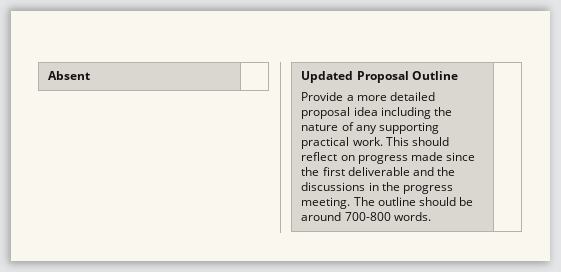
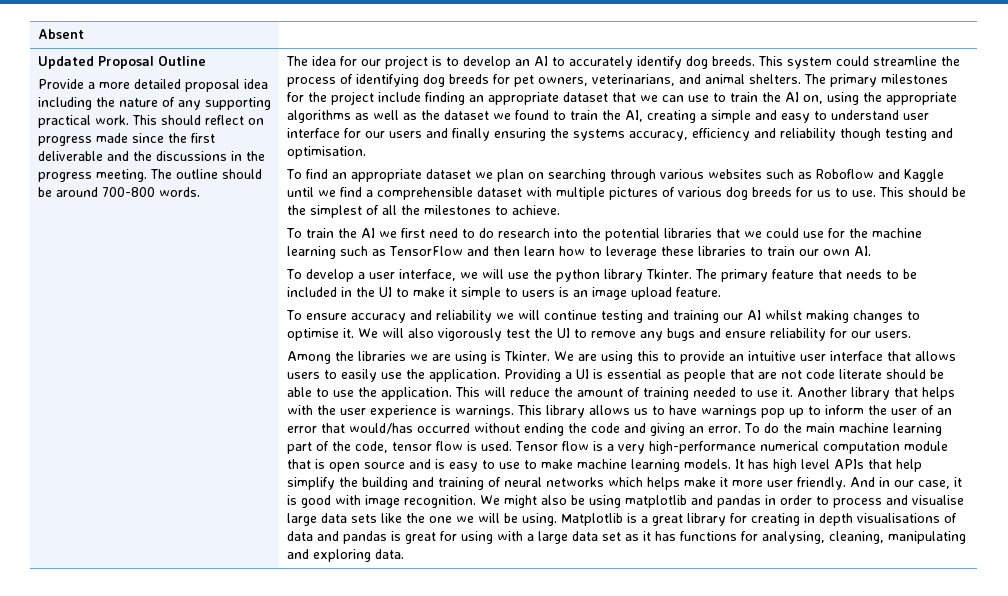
(431, 216) none -> [286,55,961,69] [287,74,949,87] [287,91,958,105] [287,110,930,123] [287,128,954,141] [287,146,367,159] [286,169,945,182] [287,187,967,200] [287,205,561,218] [286,228,923,241] [287,246,872,259] [286,269,918,282] [287,287,722,300] [286,310,921,323] [287,328,912,341] [287,351,957,364] [287,369,945,382] [287,387,956,400] [287,405,953,418] [287,423,943,436] [287,441,949,454] [287,459,923,472] [287,477,963,490] [287,495,965,508] [287,513,958,526] [287,531,967,544] [287,549,405,562] The idea for our project is to develop an AI to accurately identify dog breeds. This system could streamline the process of identifying dog breeds for pet owners, veterinarians, and animal shelters. The primary milestones for the project include finding an appropriate dataset that we can use to train the AI on, using the appropriate algorithms as well as the dataset we found to train the AI, creating a simple and easy to understand user interface for our users and finally ensuring the systems accuracy, efficiency and reliability though testing and optimisation. // To find an appropriate dataset we plan on searching through various websites such as Roboflow and Kaggle until we find a comprehensible dataset with multiple pictures of various dog breeds for us to use. This should be the simplest of all the milestones to achieve. // To train the AI we first need to do research into the potential libraries that we could use for the machine learning such as TensorFlow and then learn how to leverage these libraries to train our own AI. // To develop a user interface, we will use the python library Tkinter. The primary feature that needs to be included in the UI to make it simple to users is an image upload feature. // To ensure accuracy and reliability we will continue testing and training our AI whilst making changes to optimise it. We will also vigorously test the UI to remove any bugs and ensure reliability for our users. // Among the libraries we are using is Tkinter. We are using this to provide an intuitive user interface that allows users to easily use the application. Providing a UI is essential as people that are not code literate should be able to use the application. This will reduce the amount of training needed to use it. Another library that helps with the user experience is warnings. This library allows us to have warnings pop up to inform the user of an error that would/has occurred without ending the code and giving an error. To do the main machine learning part of the code, tensor flow is used. Tensor flow is a very high-performance numerical computation module that is open source and is easy to use to make machine learning models. It has high level APIs that help simplify the building and training of neural networks which helps make it more user friendly. And in our case, it is good with image recognition. We might also be using matplotlib and pandas in order to process and visualise large data sets like the one we will be using. Matplotlib is a great library for creating in depth visualisations of data and pandas is great for using with a large data set as it has functions for analysing, cleaning, manipulating and exploring data.

